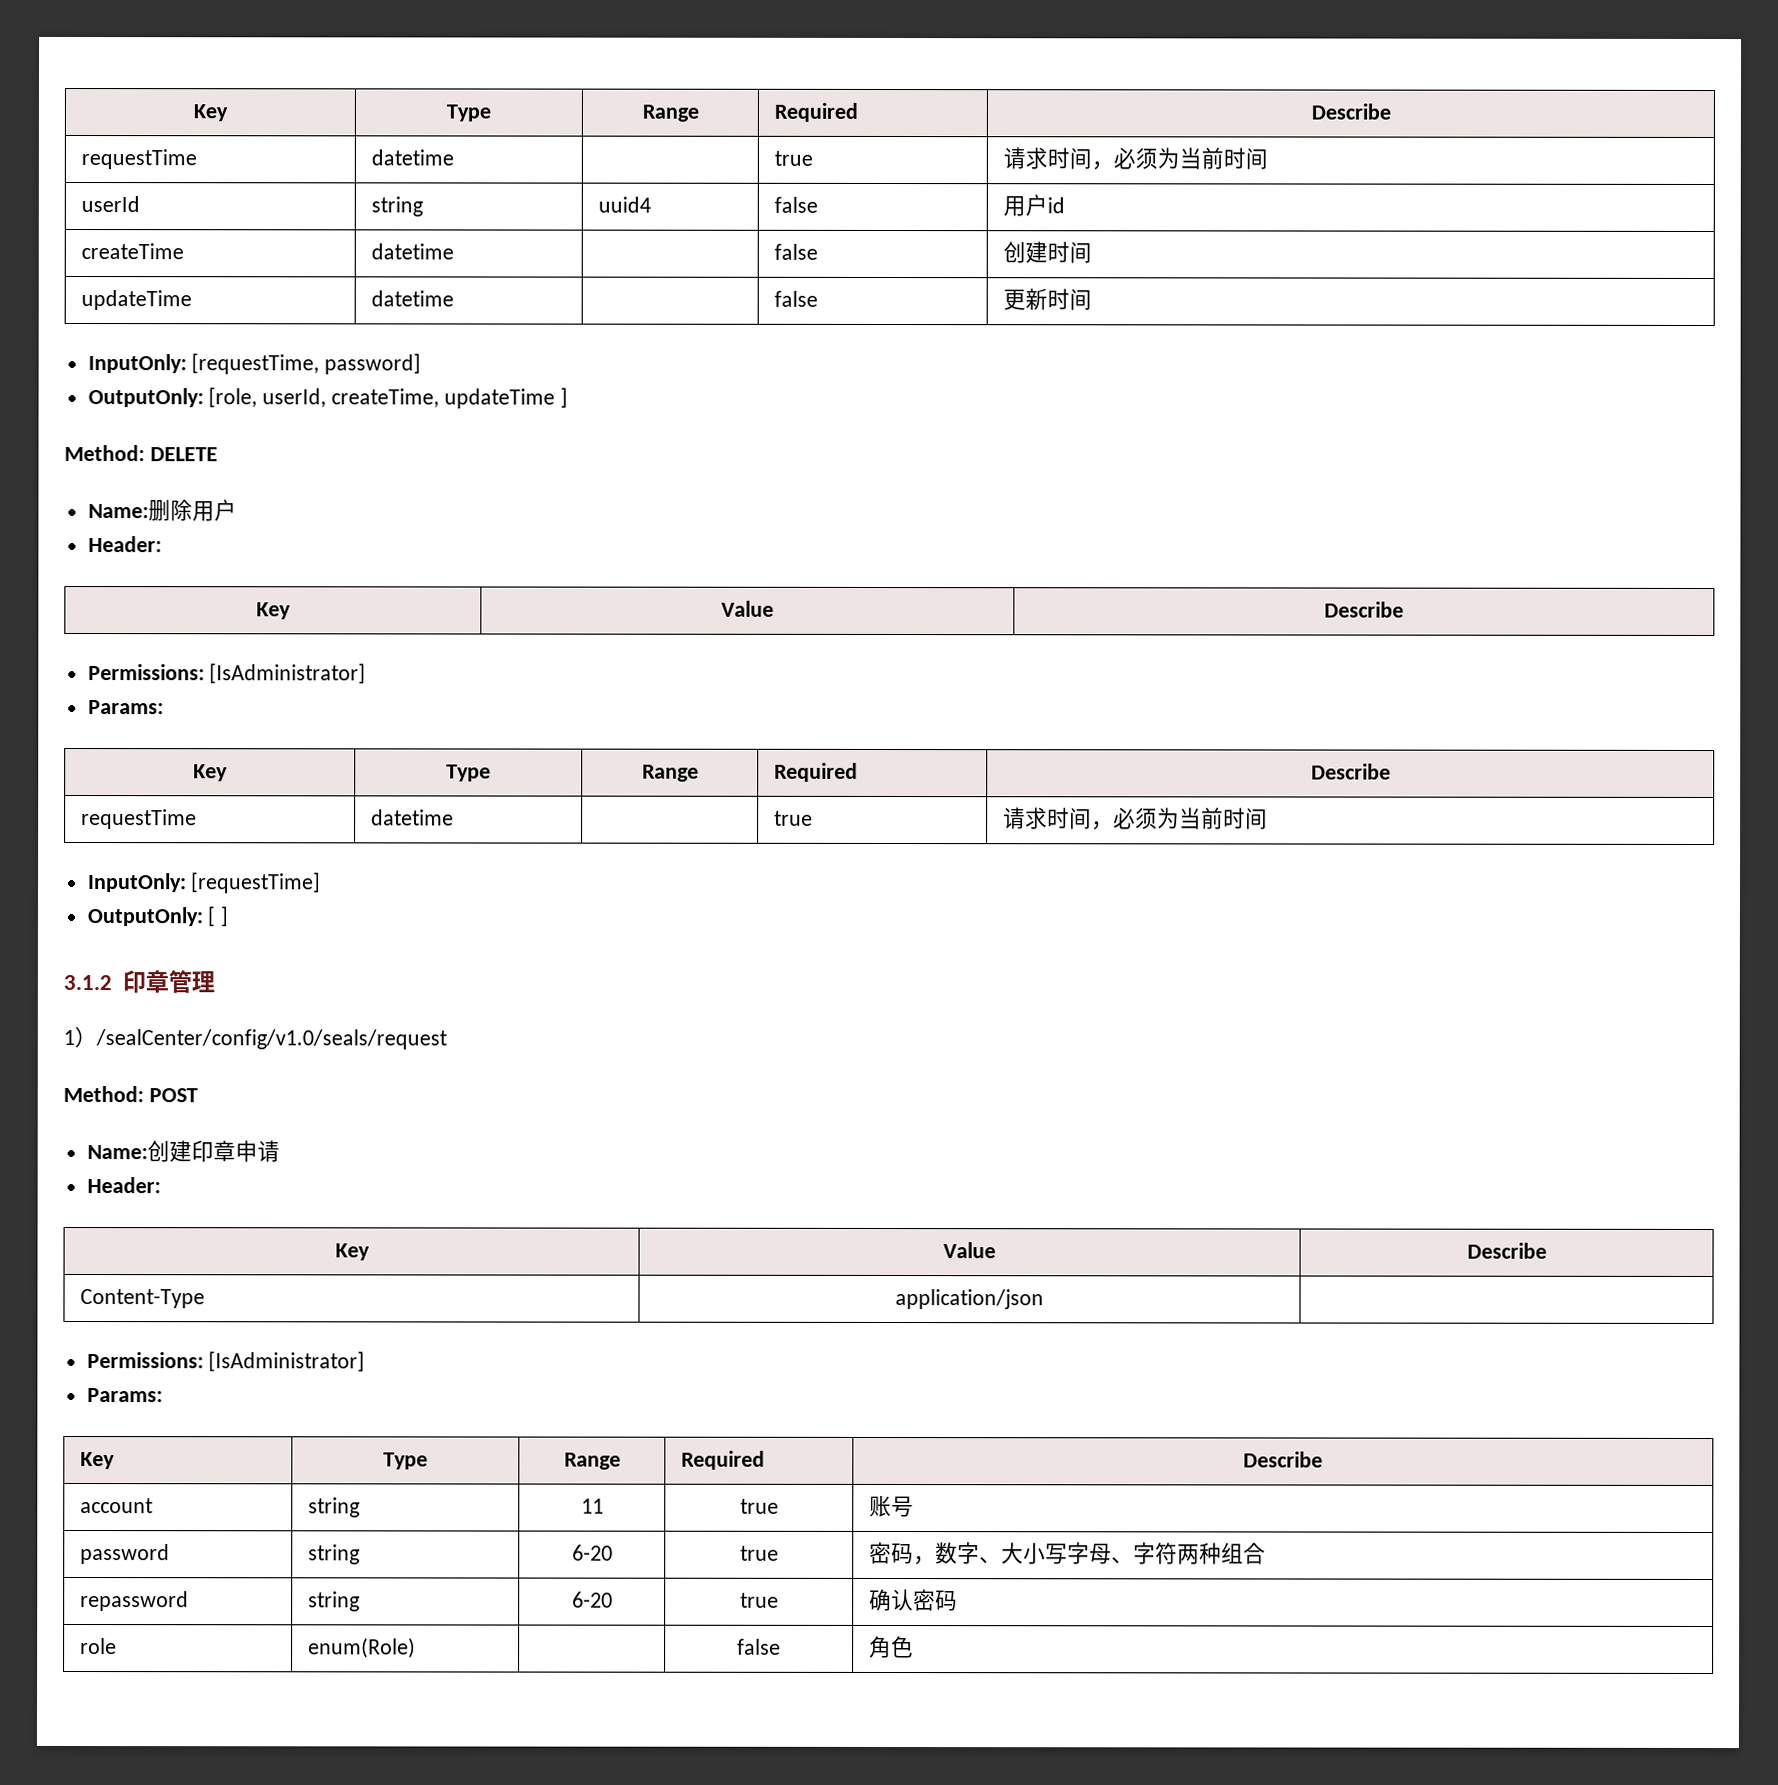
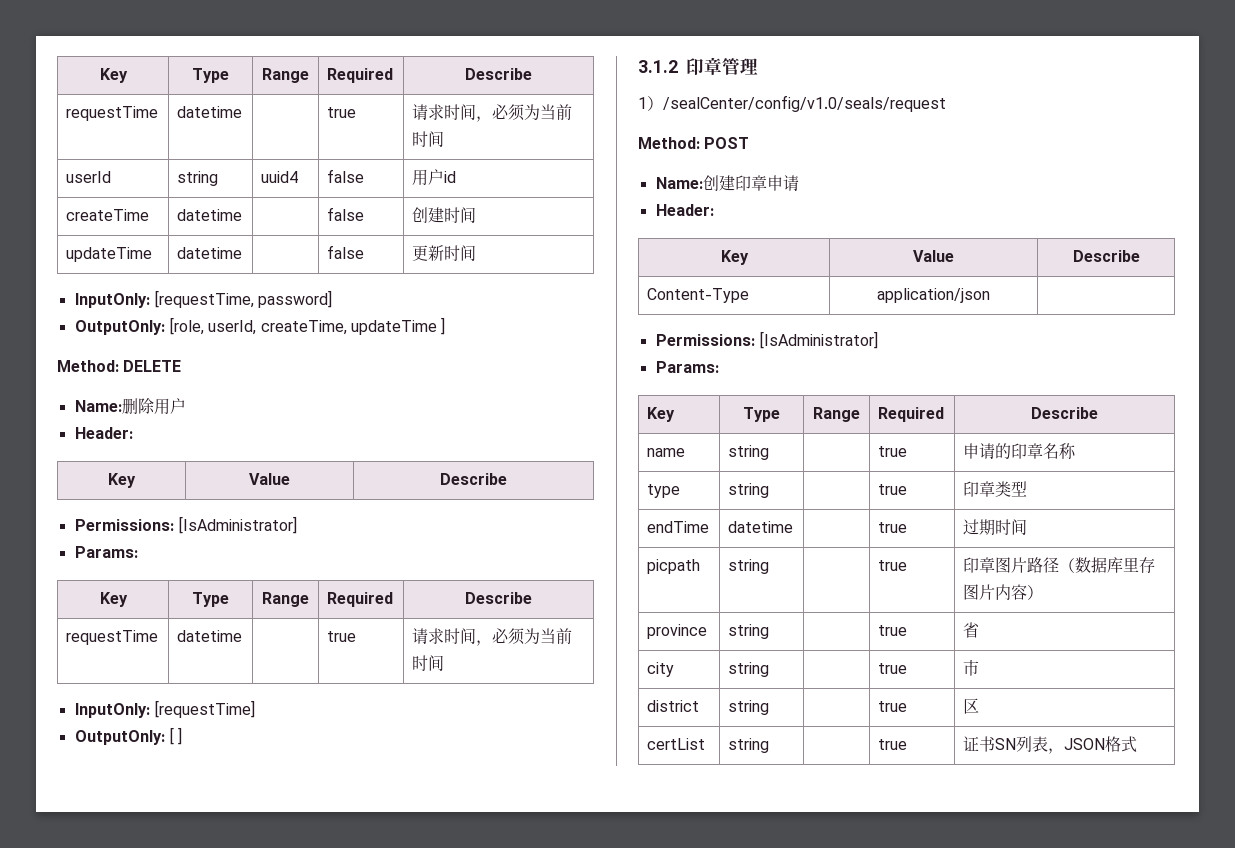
[79,1498,153,1514] [307,1497,360,1518] [580,1498,604,1514] [739,1498,779,1514] [868,1495,914,1518] [79,1544,170,1565] [307,1544,360,1565] [571,1544,613,1561] [739,1545,779,1561] [868,1541,1266,1566] [79,1591,189,1612] [307,1591,360,1612] [571,1591,613,1608] [739,1592,779,1608] [868,1588,958,1612] [79,1638,117,1655] [307,1637,416,1659] [737,1638,781,1655] [868,1635,914,1659] account | string | 11 | true | 账号 // password | string | 6-20 | true | 密码，数字、大小写字母、字符两种组合 // repassword | string | 6-20 | true | 确认密码 // role | enum(Role) | | false | 角色 -> [647,448,686,457] [728,445,770,460] [878,446,908,457] [963,443,1077,459] [647,484,681,498] [728,483,770,498] [878,484,908,495] [963,481,1028,497] [647,521,710,533] [728,521,794,533] [878,522,908,533] [963,519,1028,535] [647,559,701,574] [728,559,770,574] [878,560,908,571] [963,557,1156,573] [963,584,1044,600] [647,624,708,639] [728,624,770,639] [878,625,908,636] [963,622,980,638] [647,662,675,677] [728,662,770,677] [878,663,908,674] [963,660,980,676] [647,700,700,712] [728,700,770,715] [878,701,908,712] [963,698,980,714] [647,738,706,750] [728,738,770,753] [878,739,908,750] [963,736,1138,754] name | string | | true | 申请的印章名称 // type | string | | true | 印章类型 // endTime | datetime | | true | 过期时间 // picpath | string | | true | 印章图片路径（数据库里存图片内容） // province | string | | true | 省 // city | string | | true | 市 // district | string | | true | 区 // certList | string | | true | 证书SN列表，JSON格式

